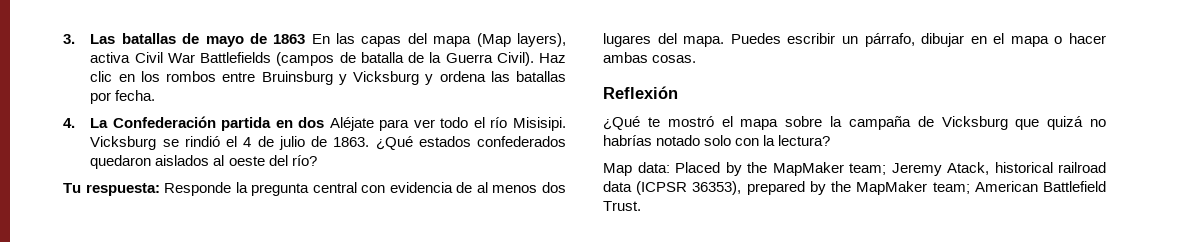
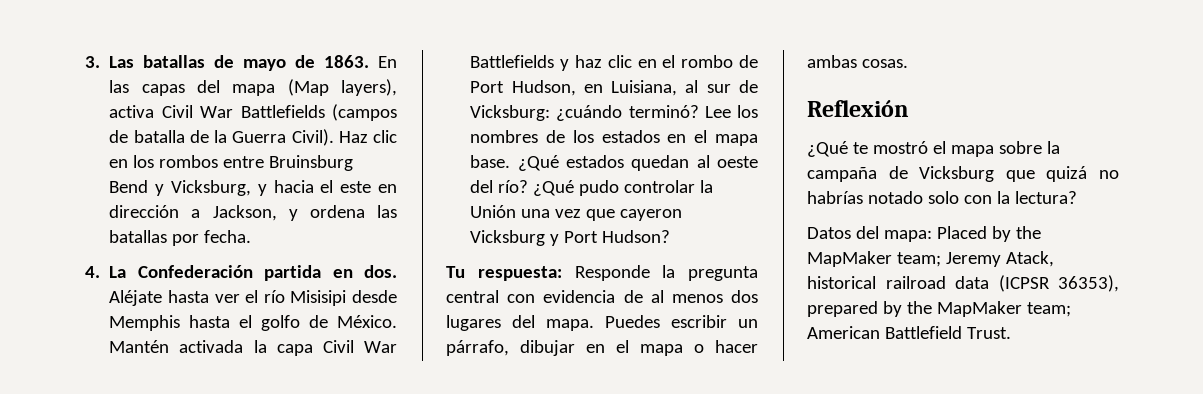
[273,34,306,44] 1863 -> [324,55,370,68] 1863.
[338,71,420,85] y Vicksburg -> [109,180,397,196] [109,205,277,221] Bend y Vicksburg, y hacia el este en dirección a Jackson,
[298,117,566,131] [90,136,566,150] [90,155,317,169] dos Aléjate para ver todo el río Misisipi. Vicksburg se rindió el 4 de julio de 1863. ¿Qué estados confederados quedaron aislados al oeste del río? -> [364,265,397,278] [109,290,397,306] [109,315,397,331] [109,340,397,356] [470,55,758,71] [470,80,758,96] [470,105,758,121] [470,130,758,146] [470,155,758,171] [470,180,714,196] [470,205,683,221] [470,230,671,246] dos. Aléjate hasta ver el río Misisipi desde Memphis hasta el golfo de México. Mantén activada la capa Civil War Battlefields y haz clic en el rombo de Port Hudson, en Luisiana, al sur de Vicksburg: ¿cuándo terminó? Lee los nombres de los estados en el mapa base. ¿Qué estados quedan al oeste del río? ¿Qué pudo controlar la Unión una vez que cayeron Vicksburg y Port Hudson?
[603,162,670,176] Map data: -> [807,226,932,242] Datos del mapa:

